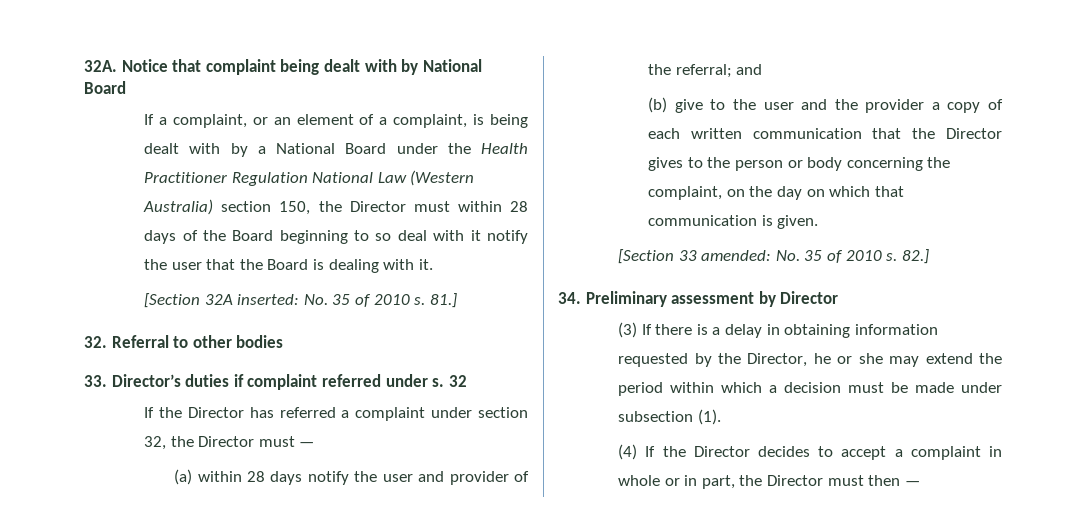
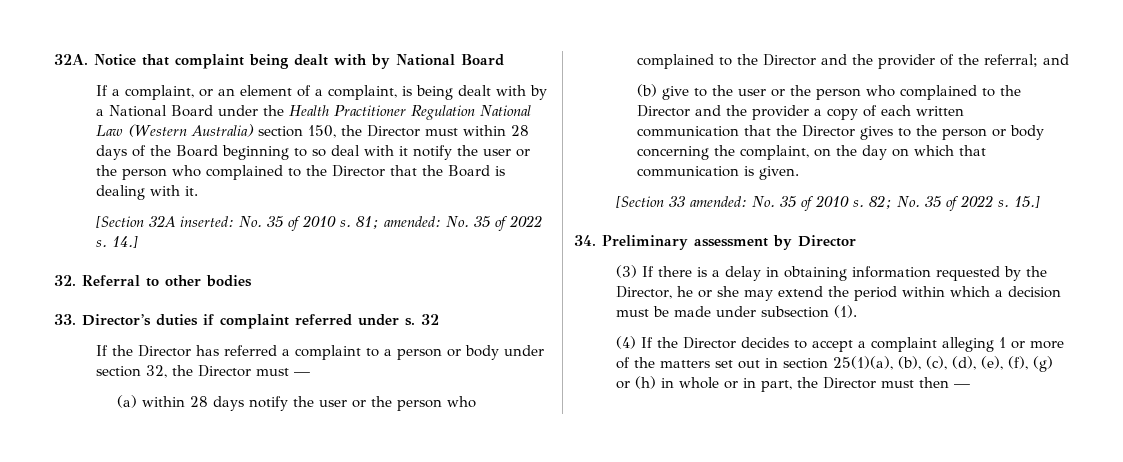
(202, 266) none -> [515,149,530,157] [95,165,385,180] or the person who complained to the Director
[429,293,457,308] 81.] -> [355,215,542,231] [95,236,138,248] 81; amended: No. 35 of 2022 s. 14.]
(426, 414) none -> [365,345,499,360] to a person or body
[418,471,445,482] and -> [351,396,476,411] [636,54,873,69] or the person who complained to the Director and the
(794, 106) none -> [770,85,1021,100] [636,105,690,117] or the person who complained to the Director
[901,249,929,264] 82.] -> [868,195,1040,211] 82; No. 35 of 2022 s. 15.]
(981, 453) none -> [941,337,1064,352] [615,356,1053,372] [615,376,656,389] alleging 1 or more of the matters set out in section 25(1)(a), (b), (c), (d), (e), (f), (g) or (h)

